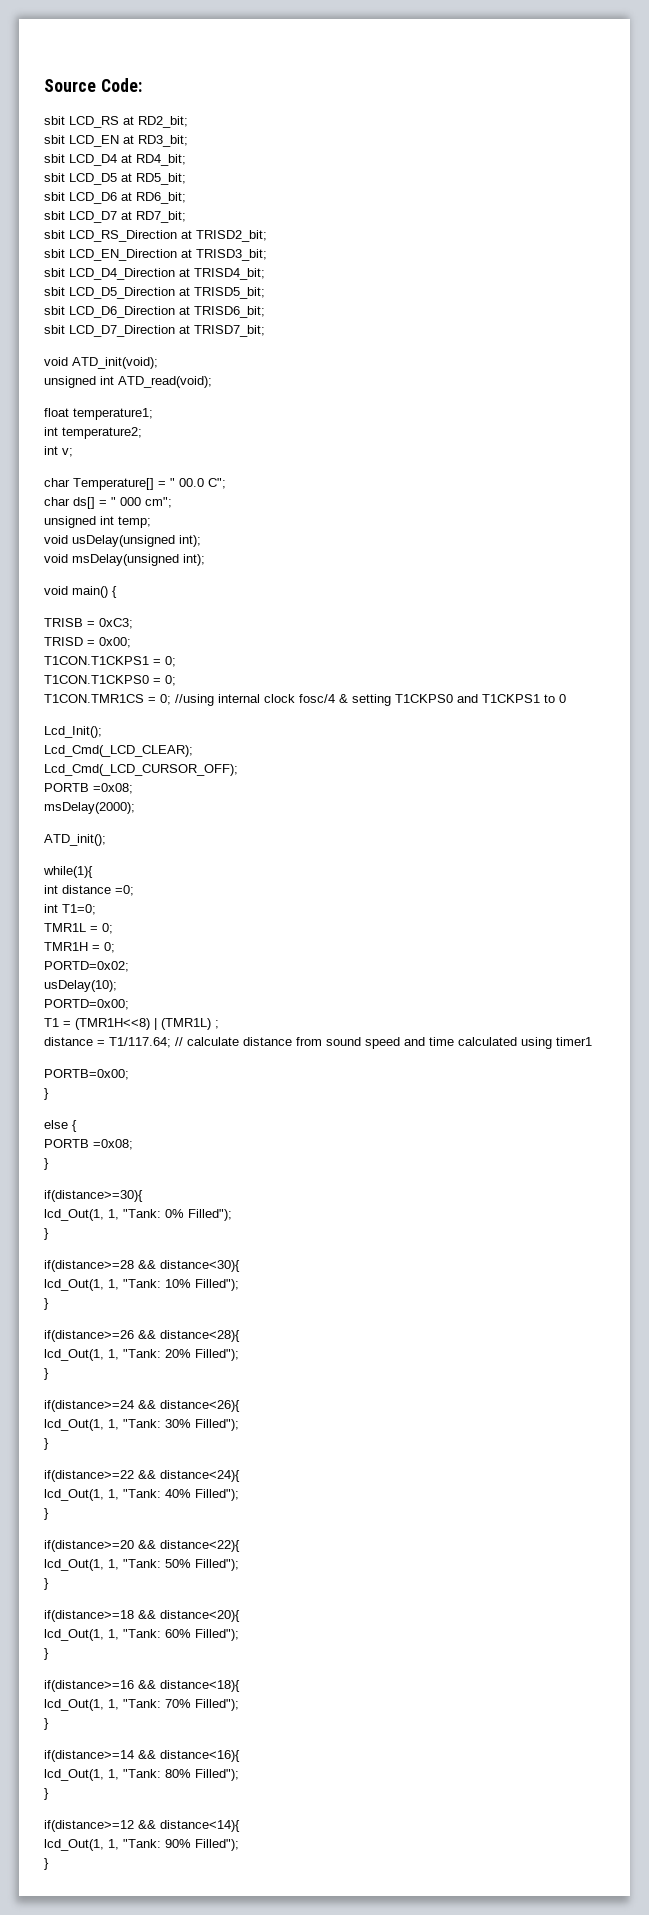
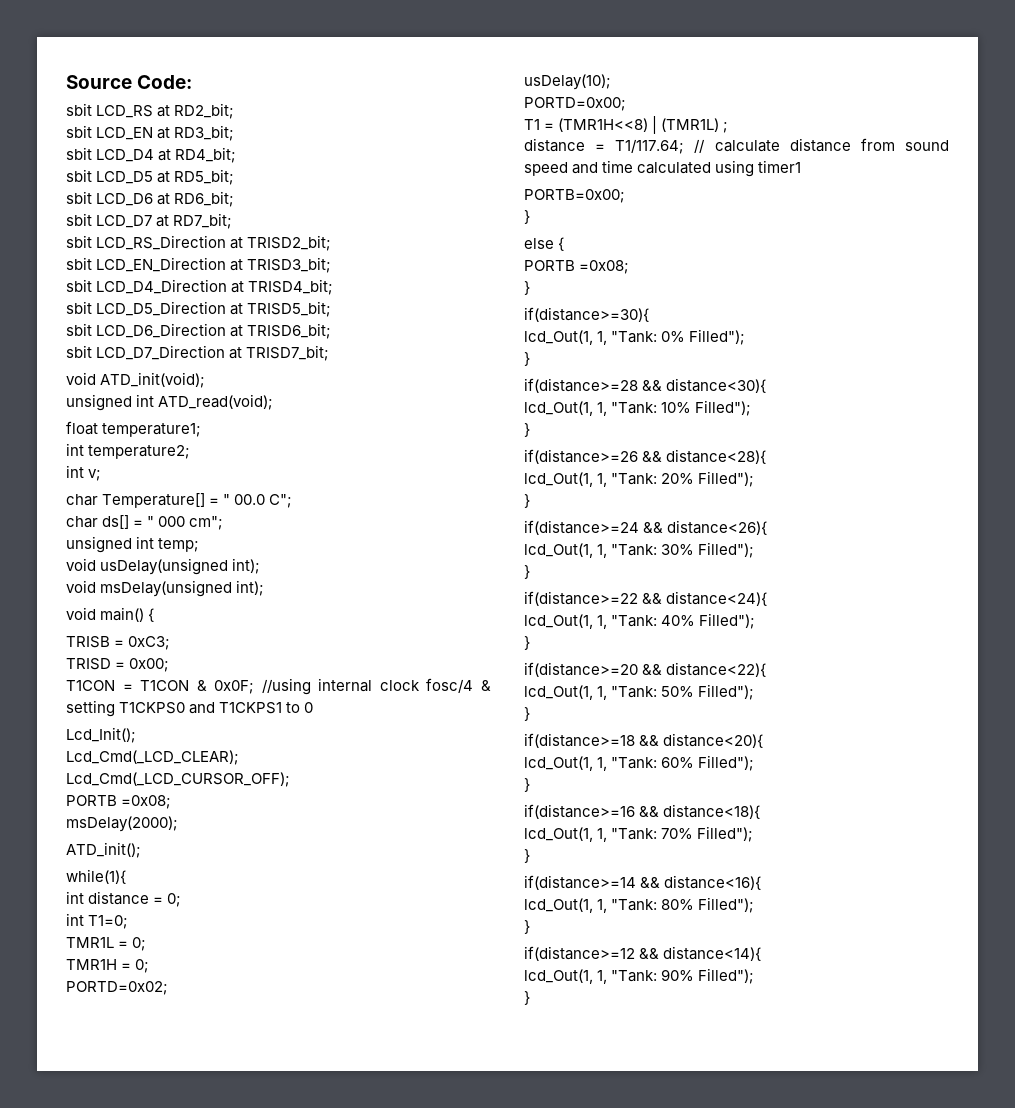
[44,656,176,667] [44,675,176,686] [44,694,171,705] T1CON.T1CKPS1 = 0; // T1CON.T1CKPS0 = 0; // T1CON.TMR1CS = 0; -> [66,680,255,694] T1CON = T1CON & 0x0F;
[115,885,134,896] =0; -> [153,893,182,907] = 0;

